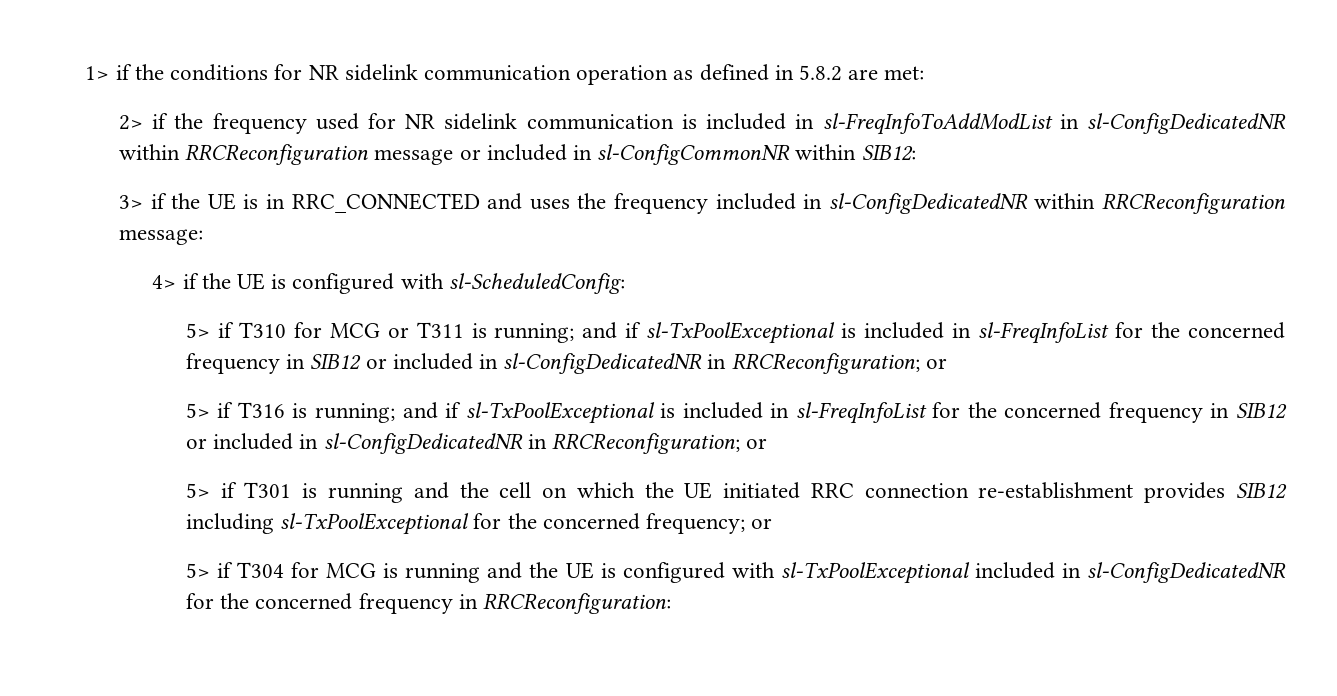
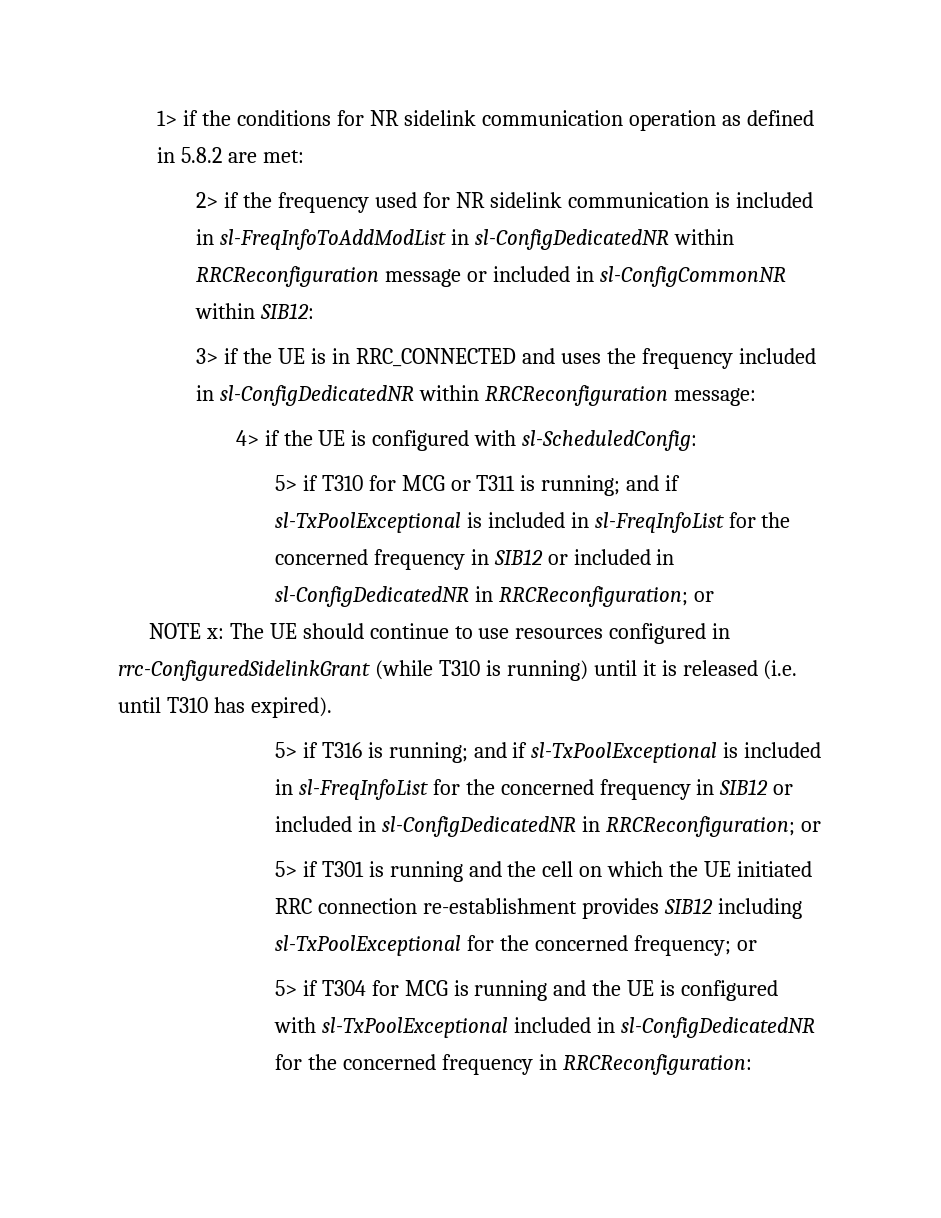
(947, 363) none -> [148,623,731,644] [118,660,798,681] [118,697,332,718] // NOTE x: The UE should continue to use resources configured in rrc-ConfiguredSidelinkGrant (while T310 is running) until it is released (i.e. until T310 has expired).

